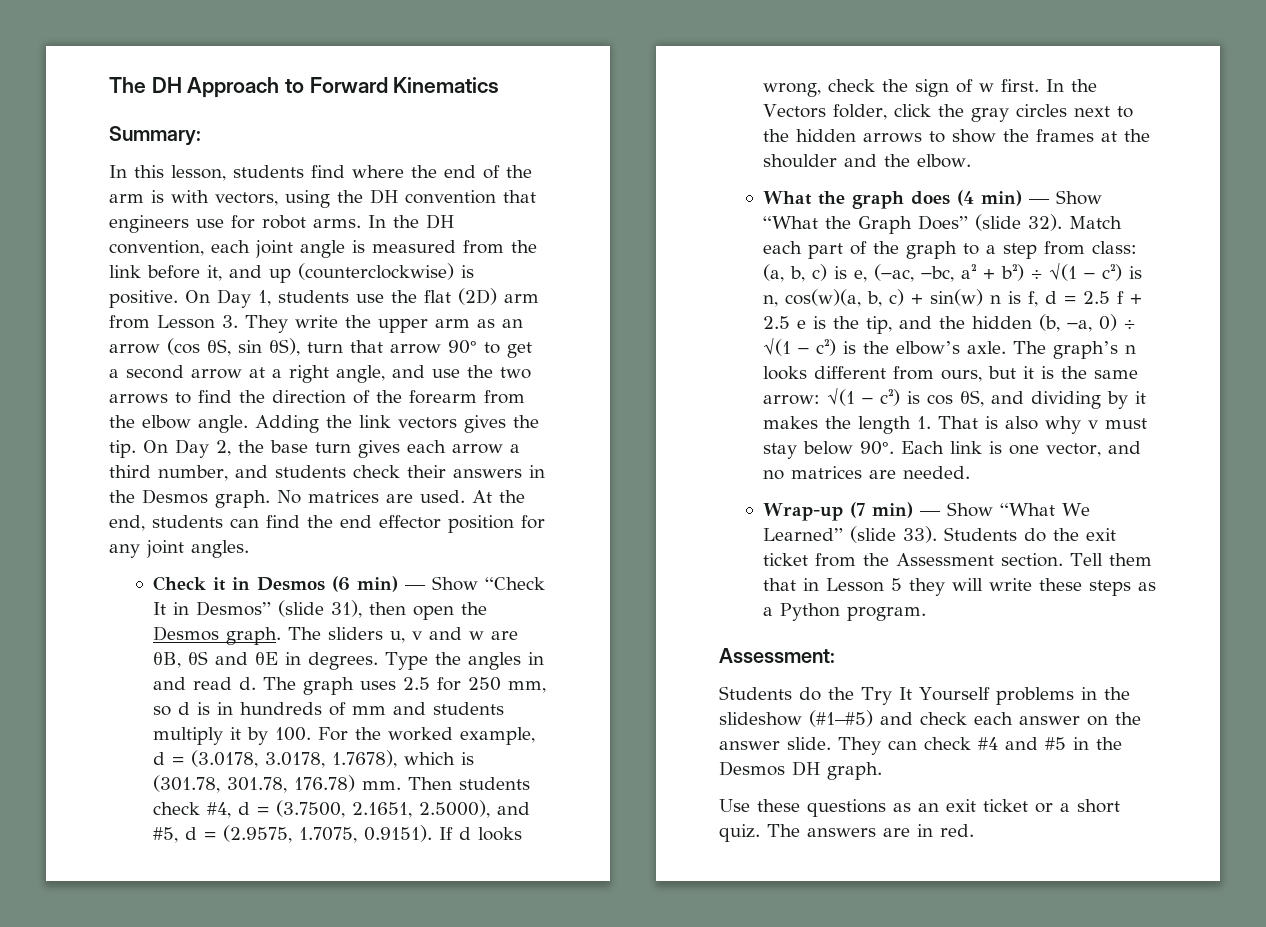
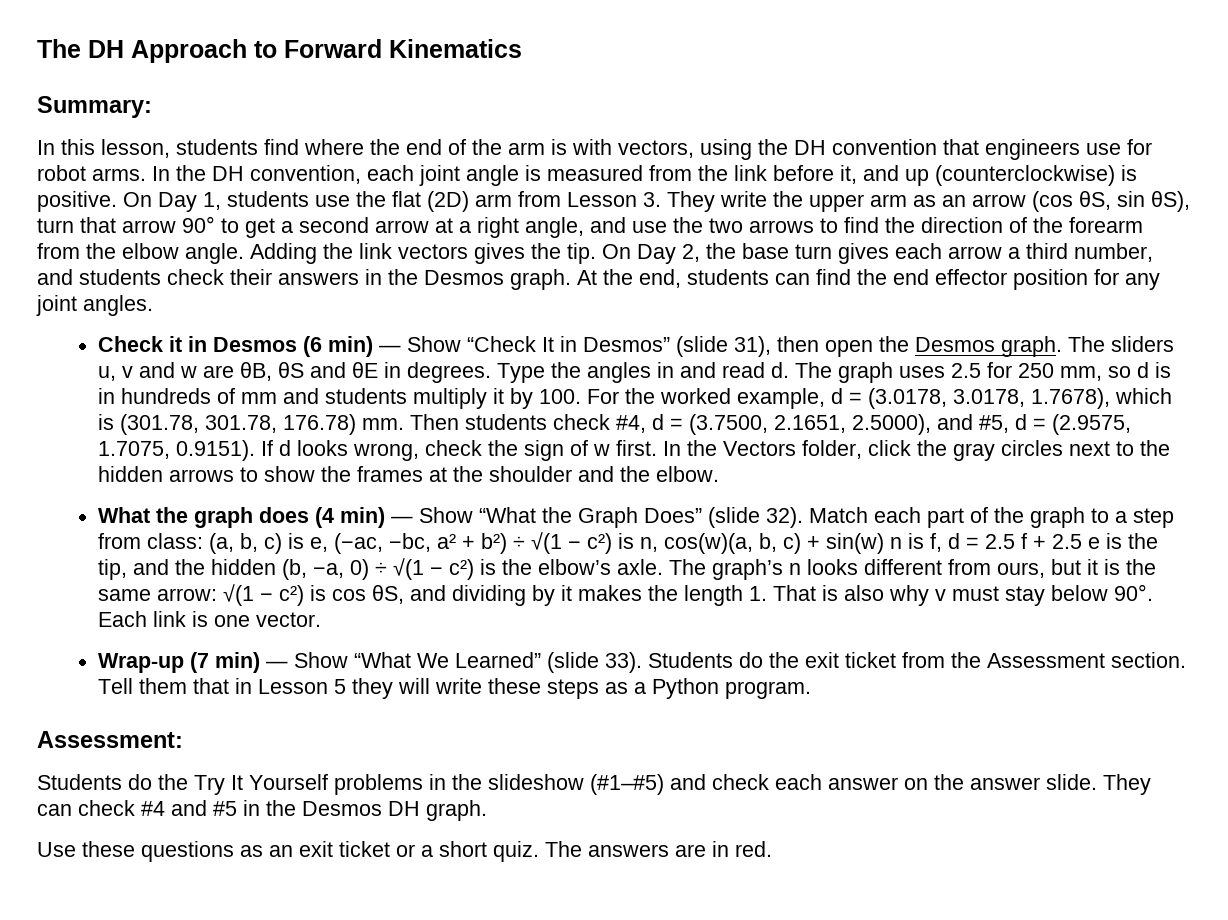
[277,490,465,504] No matrices are used. -> (571, 279) none
[1046,441,1142,457] [763,466,971,480] vector, and no matrices are needed. -> [256,612,322,627] vector.

